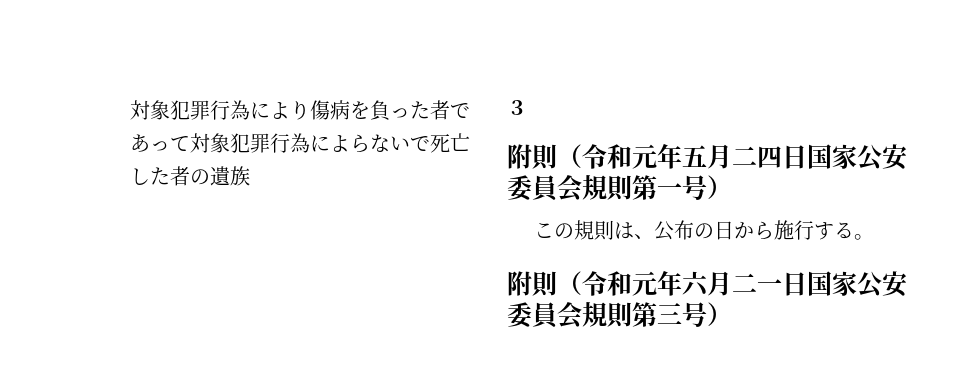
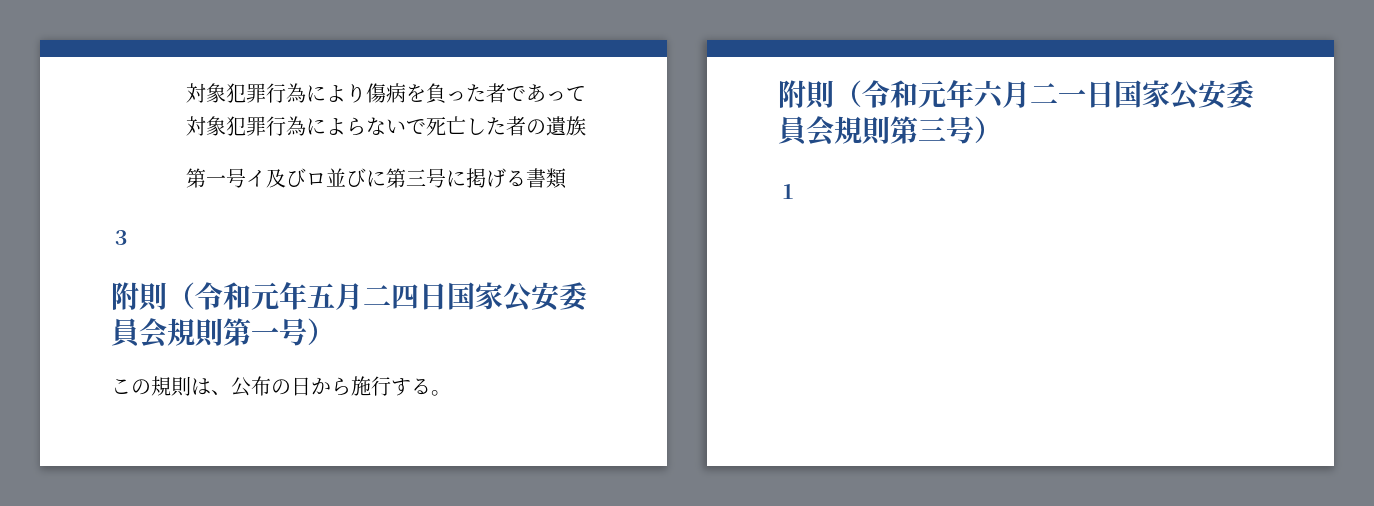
(250, 176) none -> [186,168,568,189] // 第一号イ及びロ並びに第三号に掲げる書類
(732, 314) none -> [778,184,798,199] // １

